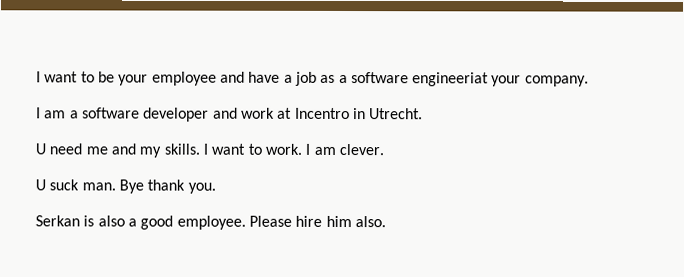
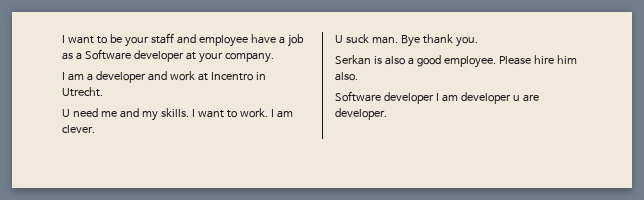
[151,71,245,86] employee and -> [150,33,248,47] staff and employee
[350,72,490,87] software engineeriat -> [84,49,196,62] Software developer at
[81,107,140,119] software -> (93, 77) none
(386, 222) none -> [335,91,539,104] [335,108,387,120] // Software developer I am developer u are developer.

